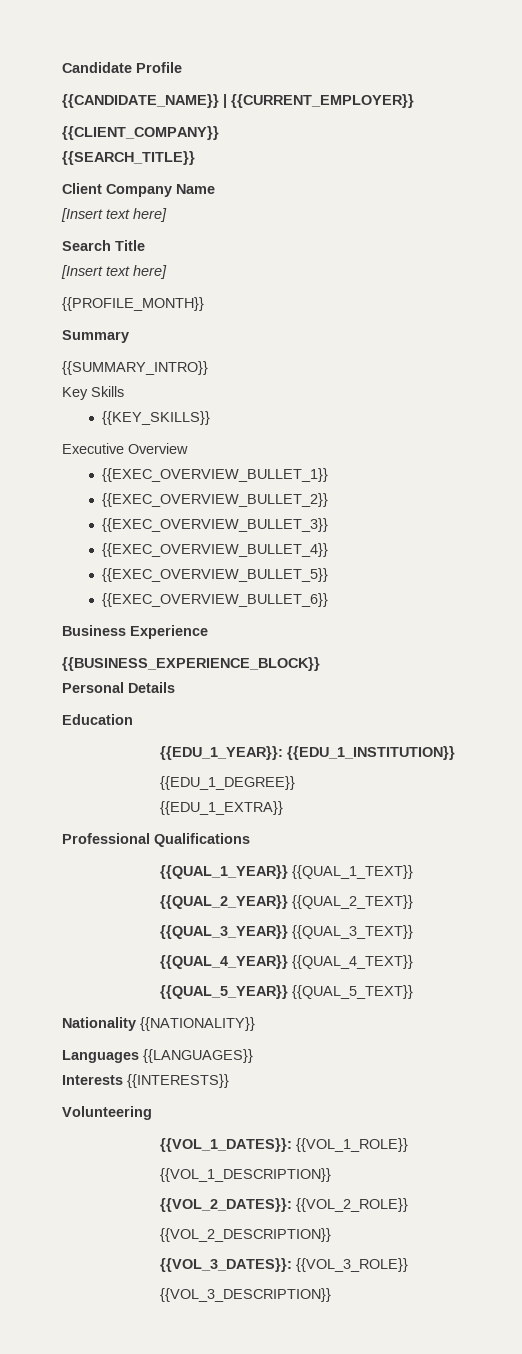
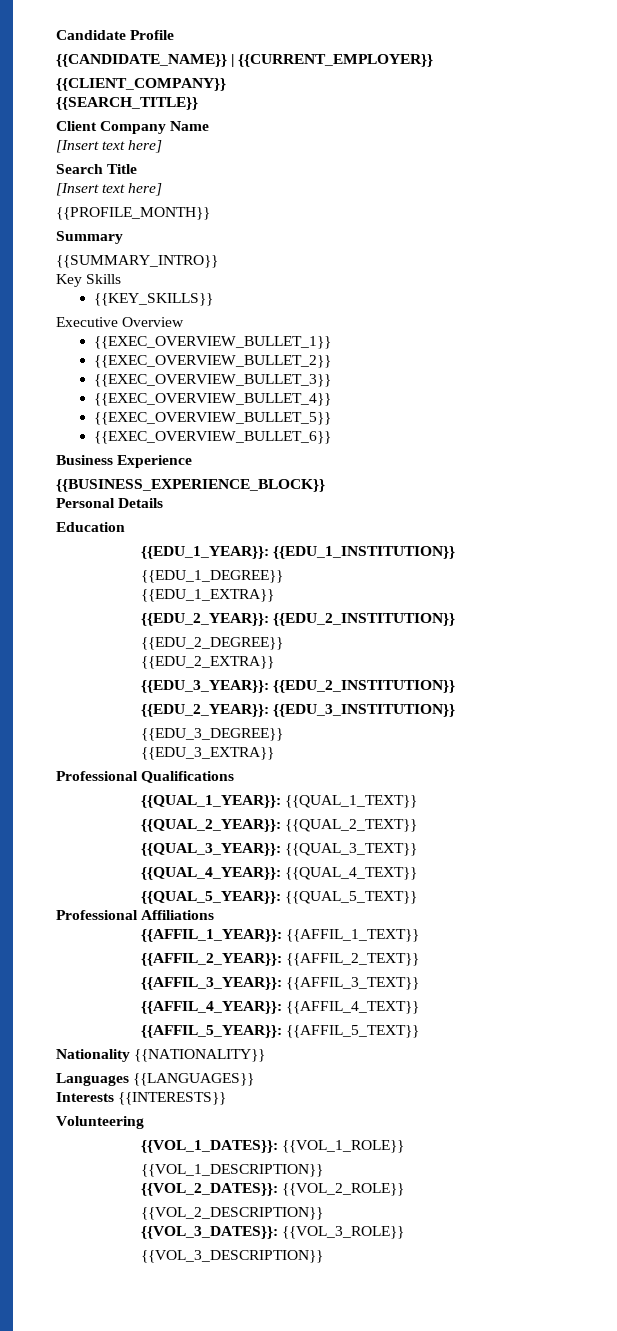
(283, 808) none -> [140,613,456,626] [140,637,283,650] [140,656,274,669] [140,680,456,693] [140,704,456,717] [140,728,283,741] [140,747,274,760] // {{EDU_2_YEAR}}: {{EDU_2_INSTITUTION}} // {{EDU_2_DEGREE}} // {{EDU_2_EXTRA}} // {{EDU_3_YEAR}}: {{EDU_2_INSTITUTION}} // {{EDU_2_YEAR}}: {{EDU_3_INSTITUTION}} // {{EDU_3_DEGREE}} // {{EDU_3_EXTRA}}
[159,865,288,879] {{QUAL_1_YEAR}} -> [140,795,281,808] {{QUAL_1_YEAR}}:
[159,895,288,909] {{QUAL_2_YEAR}} -> [140,819,281,832] {{QUAL_2_YEAR}}:
[159,925,288,939] {{QUAL_3_YEAR}} -> [140,843,281,856] {{QUAL_3_YEAR}}:
[159,955,288,969] {{QUAL_4_YEAR}} -> [140,867,281,880] {{QUAL_4_YEAR}}:
[159,985,288,999] {{QUAL_5_YEAR}} -> [140,891,281,904] {{QUAL_5_YEAR}}:
(413, 992) none -> [56,910,215,920] [140,929,420,942] [140,953,420,966] [140,977,420,990] [140,1001,420,1014] [140,1025,420,1038] // Professional Affiliations // {{AFFIL_1_YEAR}}: {{AFFIL_1_TEXT}} // {{AFFIL_2_YEAR}}: {{AFFIL_2_TEXT}} // {{AFFIL_3_YEAR}}: {{AFFIL_3_TEXT}} // {{AFFIL_4_YEAR}}: {{AFFIL_4_TEXT}} // {{AFFIL_5_YEAR}}: {{AFFIL_5_TEXT}}

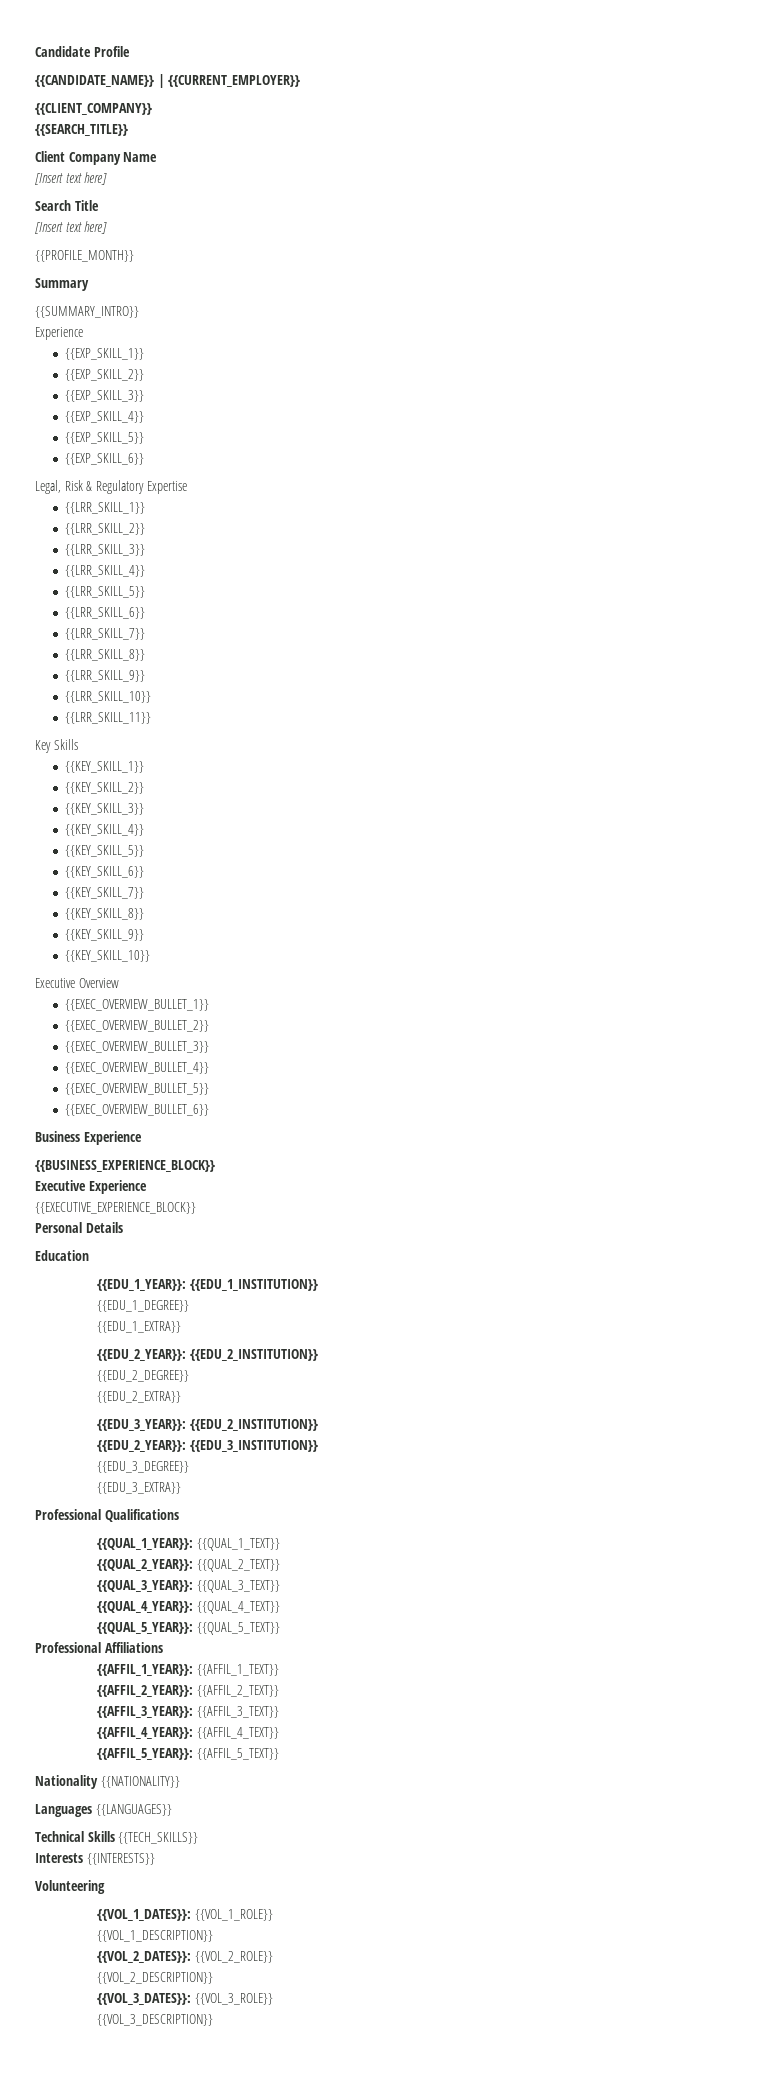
[56,274,122,287] [94,293,214,306] Key Skills // {{KEY_SKILLS}} -> [35,327,83,340] [65,348,145,360] [65,369,145,381] [65,390,145,402] [65,411,145,423] [65,432,145,444] [65,453,145,465] [35,480,187,494] [65,502,146,514] [65,523,146,535] [65,544,146,556] [65,565,146,577] [65,586,146,598] [65,607,146,619] [65,628,146,640] [65,649,146,661] [65,670,146,682] [65,691,152,703] [65,712,152,724] [35,739,78,753] [65,761,145,773] [65,782,145,794] [65,803,145,815] [65,824,145,836] [65,845,145,857] [65,866,145,878] [65,887,145,899] [65,908,145,920] [65,929,145,941] [65,950,151,962] Experience // {{EXP_SKILL_1}} // {{EXP_SKILL_2}} // {{EXP_SKILL_3}} // {{EXP_SKILL_4}} // {{EXP_SKILL_5}} // {{EXP_SKILL_6}} // Legal, Risk & Regulatory Expertise // {{LRR_SKILL_1}} // {{LRR_SKILL_2}} // {{LRR_SKILL_3}} // {{LRR_SKILL_4}} // {{LRR_SKILL_5}} // {{LRR_SKILL_6}} // {{LRR_SKILL_7}} // {{LRR_SKILL_8}} // {{LRR_SKILL_9}} // {{LRR_SKILL_10}} // {{LRR_SKILL_11}} // Key Skills // {{KEY_SKILL_1}} // {{KEY_SKILL_2}} // {{KEY_SKILL_3}} // {{KEY_SKILL_4}} // {{KEY_SKILL_5}} // {{KEY_SKILL_6}} // {{KEY_SKILL_7}} // {{KEY_SKILL_8}} // {{KEY_SKILL_9}} // {{KEY_SKILL_10}}
(325, 485) none -> [35,1180,147,1194] [35,1202,196,1214] // Executive Experience // {{EXECUTIVE_EXPERIENCE_BLOCK}}
(255, 1079) none -> [35,1831,199,1844] // Technical Skills {{TECH_SKILLS}}

